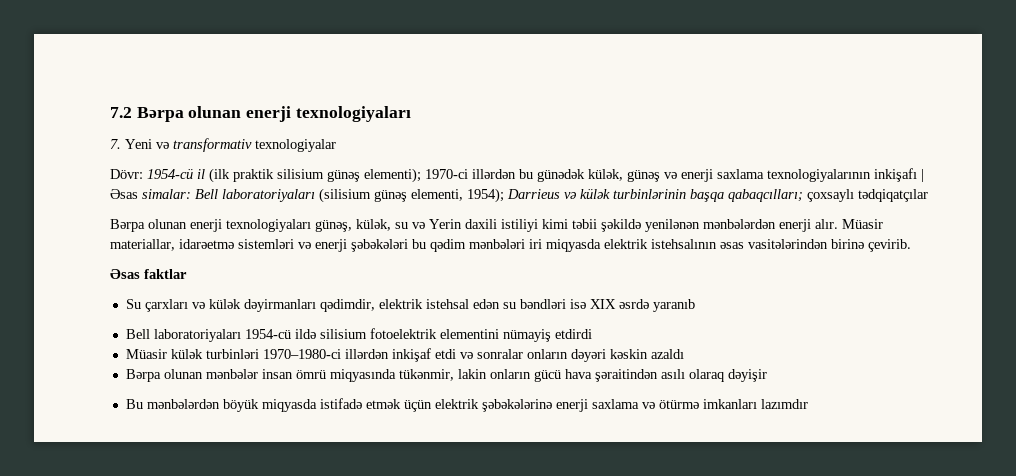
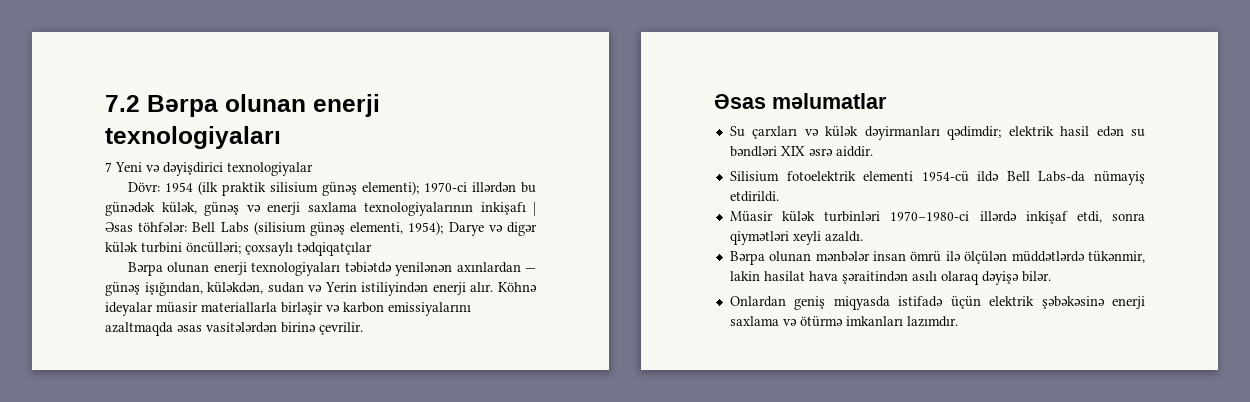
[110,139,121,149] 7. -> [105,162,112,172] 7
[173,138,252,152] transformativ -> [163,162,223,176] dəyişdirici
[147,169,205,179] 1954-cü il -> [164,182,193,192] 1954
[142,189,315,202] simalar: Bell laboratoriyaları -> [138,222,249,233] töhfələr: Bell Labs
[507,189,803,202] Darrieus və külək turbinlərinin başqa qabaqcılları; -> [448,222,537,236] [105,242,241,254] Darye və digər külək turbini öncülləri;
[315,219,883,232] [110,239,911,252] [110,269,187,279] günəş, külək, su və Yerin daxili istiliyi kimi təbii şəkildə yenilənən mənbələrdən enerji alır. Müasir materiallar, idarəetmə sistemləri və enerji şəbəkələri bu qədim mənbələri iri miqyasda elektrik istehsalının əsas vasitələrindən birinə çevirib. // Əsas faktlar -> [344,262,536,276] [105,282,537,296] [105,302,471,316] [105,322,363,336] [714,93,887,109] təbiətdə yenilənən axınlardan — günəş işığından, küləkdən, sudan və Yerin istiliyindən enerji alır. Köhnə ideyalar müasir materiallarla birləşir və karbon emissiyalarını azaltmaqda əsas vasitələrdən birinə çevrilir. // Əsas məlumatlar
[319,299,695,312] [125,328,592,342] [125,348,684,362] qədimdir, elektrik istehsal edən su bəndləri isə XIX əsrdə yaranıb // Bell laboratoriyaları 1954-cü ildə silisium fotoelektrik elementini nümayiş etdirdi // Müasir külək turbinləri 1970–1980-ci illərdən inkişaf etdi və sonralar onların dəyəri kəskin azaldı -> [947,126,1145,140] [729,146,873,157] [729,171,1145,185] [729,191,779,202] [729,211,1145,224] [729,231,863,245] qədimdir; elektrik hasil edən su bəndləri XIX əsrə aiddir. // Silisium fotoelektrik elementi 1954-cü ildə Bell Labs-da nümayiş etdirildi. // Müasir külək turbinləri 1970–1980-ci illərdə inkişaf etdi, sonra qiymətləri xeyli azaldı.
[329,369,767,382] [125,399,259,412] miqyasında tükənmir, lakin onların gücü hava şəraitindən asılı olaraq dəyişir // Bu mənbələrdən böyük -> [945,251,1145,264] [729,271,1051,285] [729,296,826,310] ilə ölçülən müddətlərdə tükənmir, lakin hasilat hava şəraitindən asılı olaraq dəyişə bilər. // Onlardan geniş
[365,399,401,409] etmək -> (944, 301) none
[481,399,552,412] şəbəkələrinə -> [1041,296,1105,309] şəbəkəsinə
[760,399,808,409] lazımdır -> [906,316,958,327] lazımdır.

